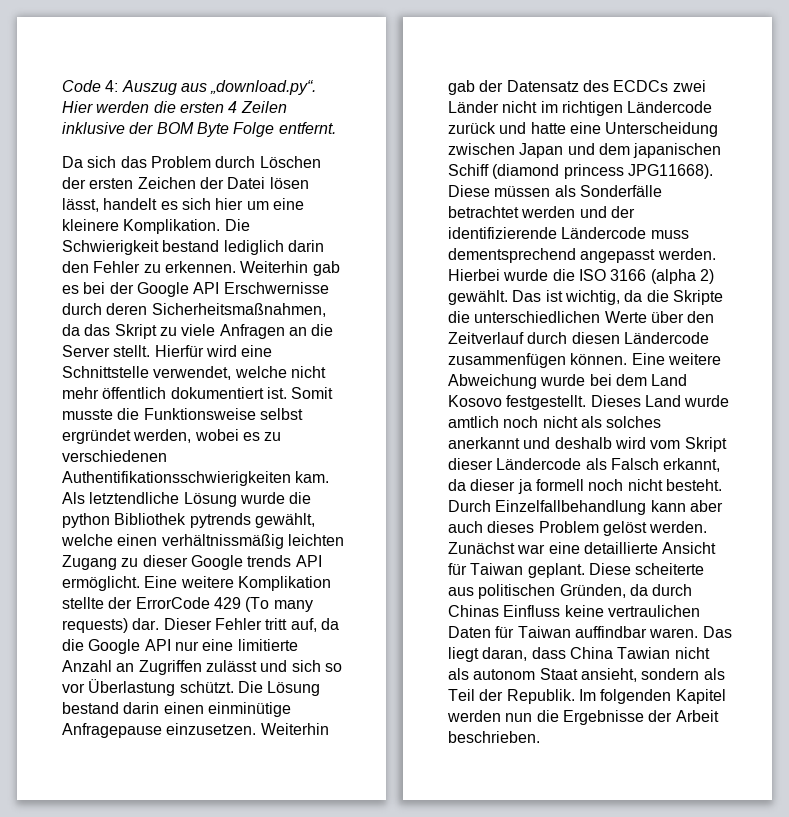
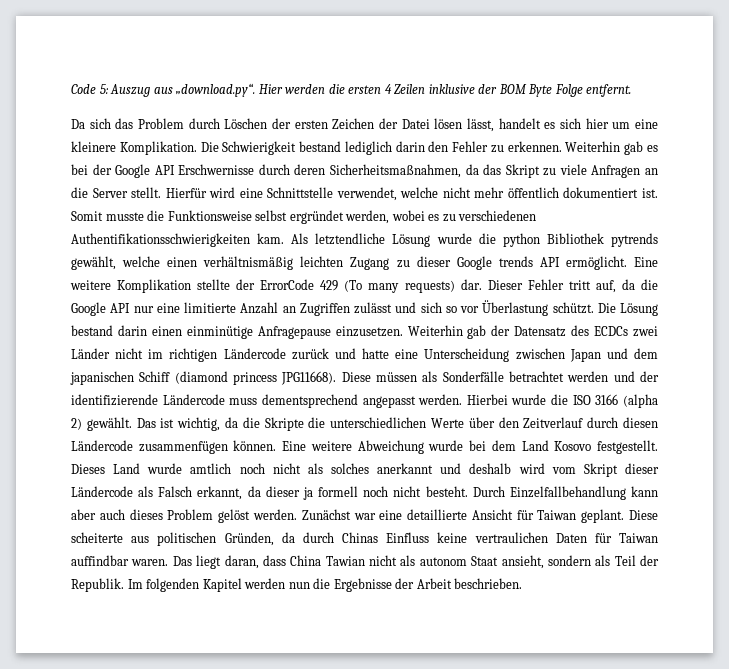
[105,80,119,92] 4: -> [99,84,109,94] 5:
[161,534,284,549] verhältnissmäßig -> [203,256,294,270] verhältnismäßig

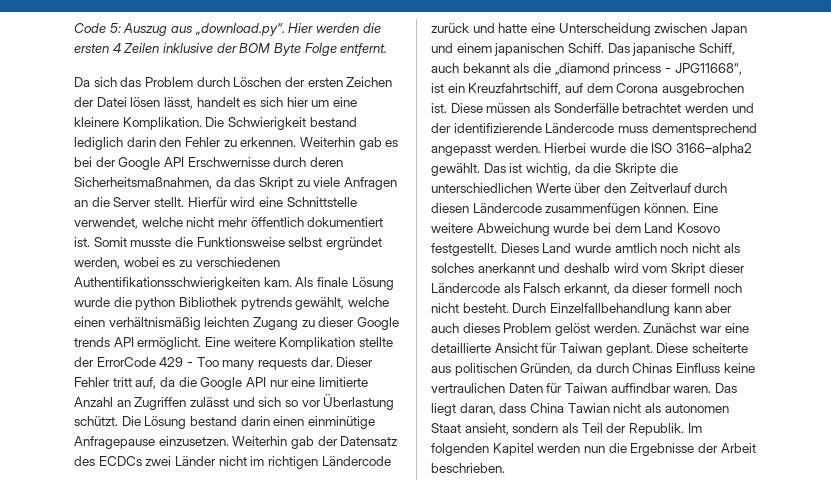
[315,233,386,245] letztendliche -> [316,277,348,287] finale
[344,280,455,293] (To many requests) -> [186,357,307,370] - Too many requests
[634,348,658,359] [70,371,337,385] dem japanischen Schiff (diamond princess JPG11668). -> [456,43,735,56] [431,63,742,76] [431,83,744,96] [431,103,447,113] einem japanischen Schiff. Das japanische Schiff, auch bekannt als die „diamond princess - JPG11668“, ist ein Kreuzfahrtschiff, auf dem Corona ausgebrochen ist.
[595,394,658,408] [71,418,82,430] 3166 (alpha 2) -> [675,143,752,156] 3166–alpha2
[302,487,313,500] ja -> (669, 288) none
[419,557,467,566] autonom -> [664,404,729,413] autonomen

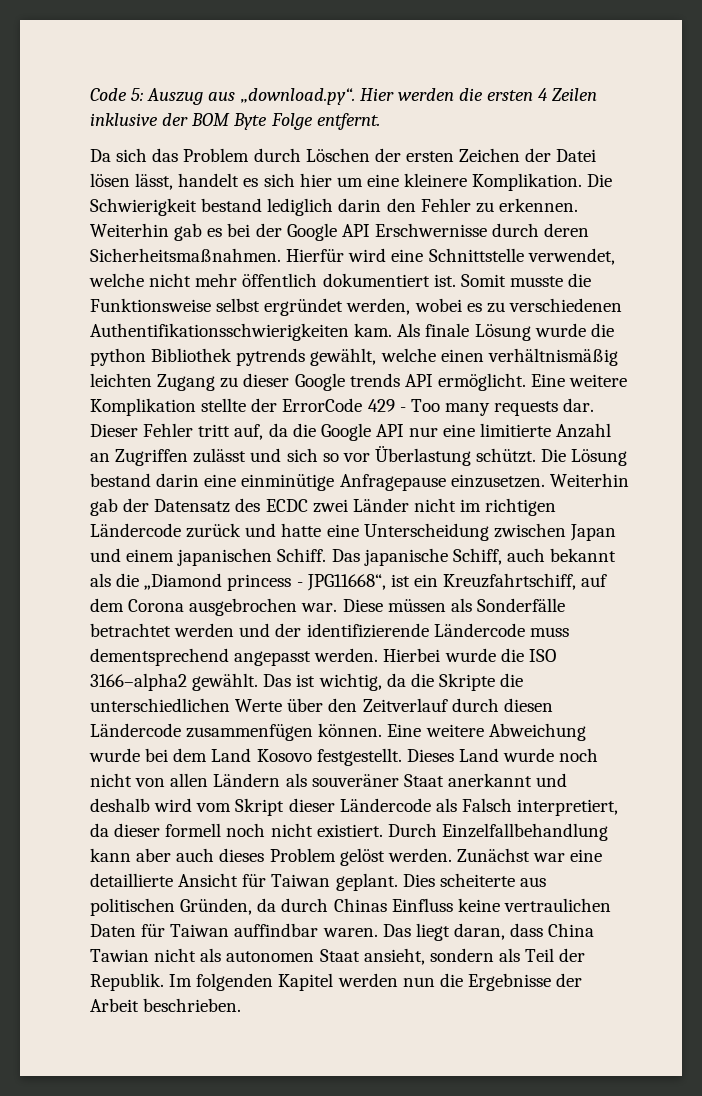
[74,177,397,190] [74,197,184,207] Sicherheitsmaßnahmen, da das Skript zu viele Anfragen an die Server stellt. -> [90,248,281,262] Sicherheitsmaßnahmen.
[273,416,305,426] einen -> [204,474,237,487] eine
[98,456,142,466] ECDCs -> [265,499,308,512] ECDC
[554,63,610,75] „diamond -> [144,573,223,590] „Diamond
[431,103,447,113] ist. -> [301,603,338,612] war.
[614,243,740,253] [431,263,474,273] amtlich noch nicht als solches -> [559,748,599,762] [90,773,444,787] noch nicht von allen Ländern als souveräner Staat
[563,283,610,295] erkannt, -> [517,799,619,816] interpretiert,
[462,303,509,313] besteht. -> [316,824,383,837] existiert.
[656,343,689,353] Diese -> [402,874,435,887] Dies

